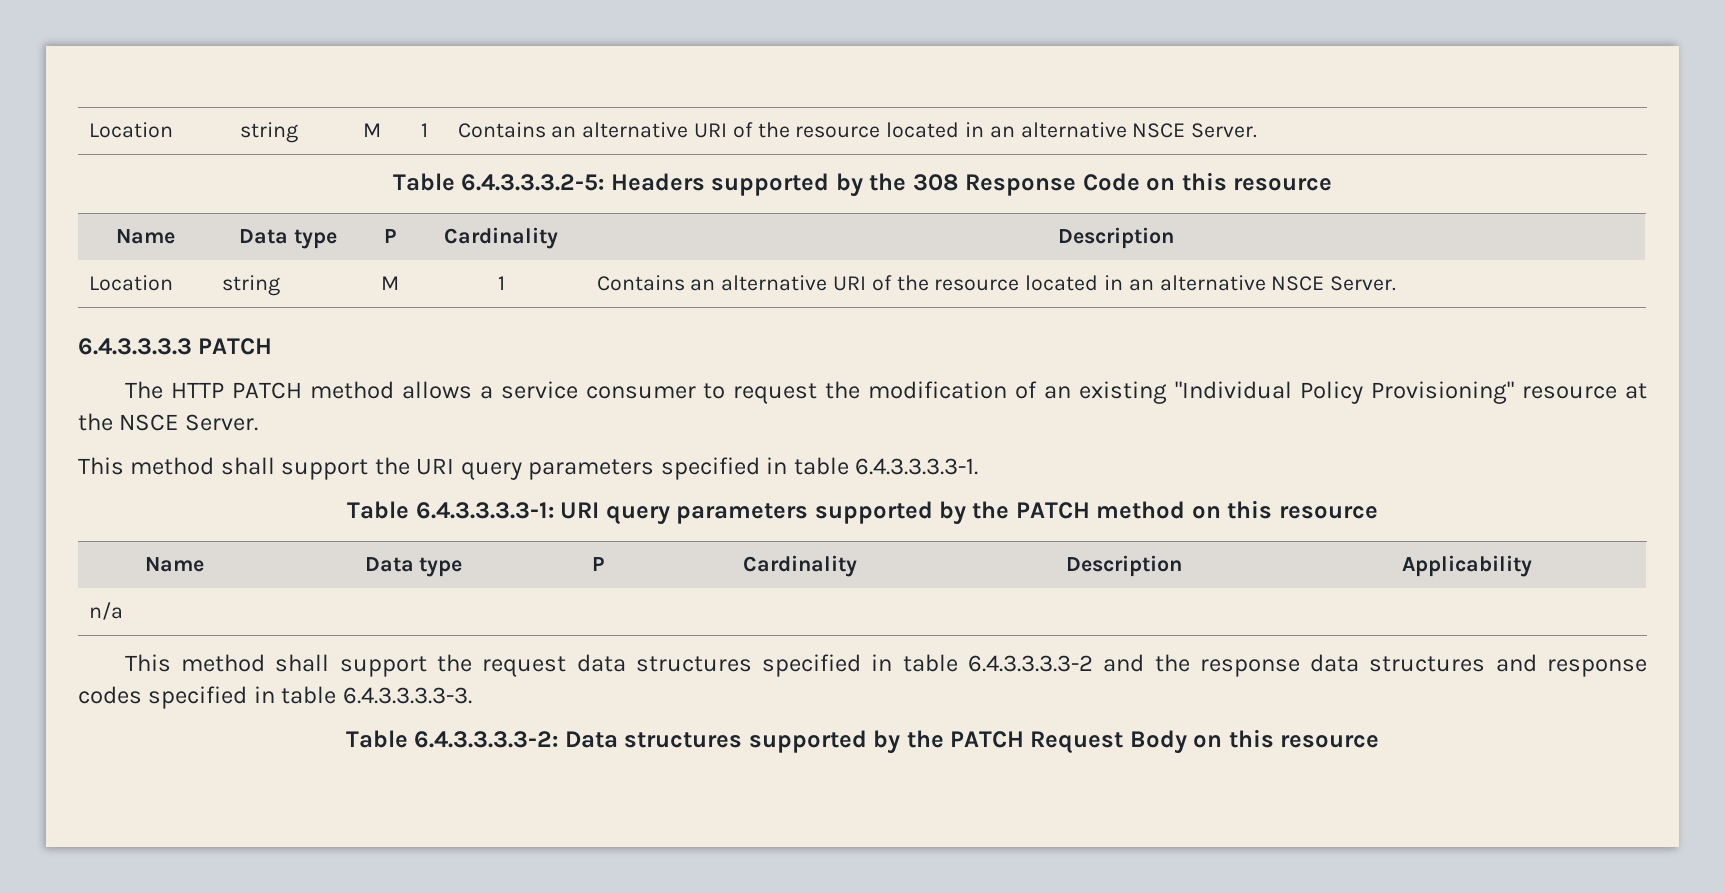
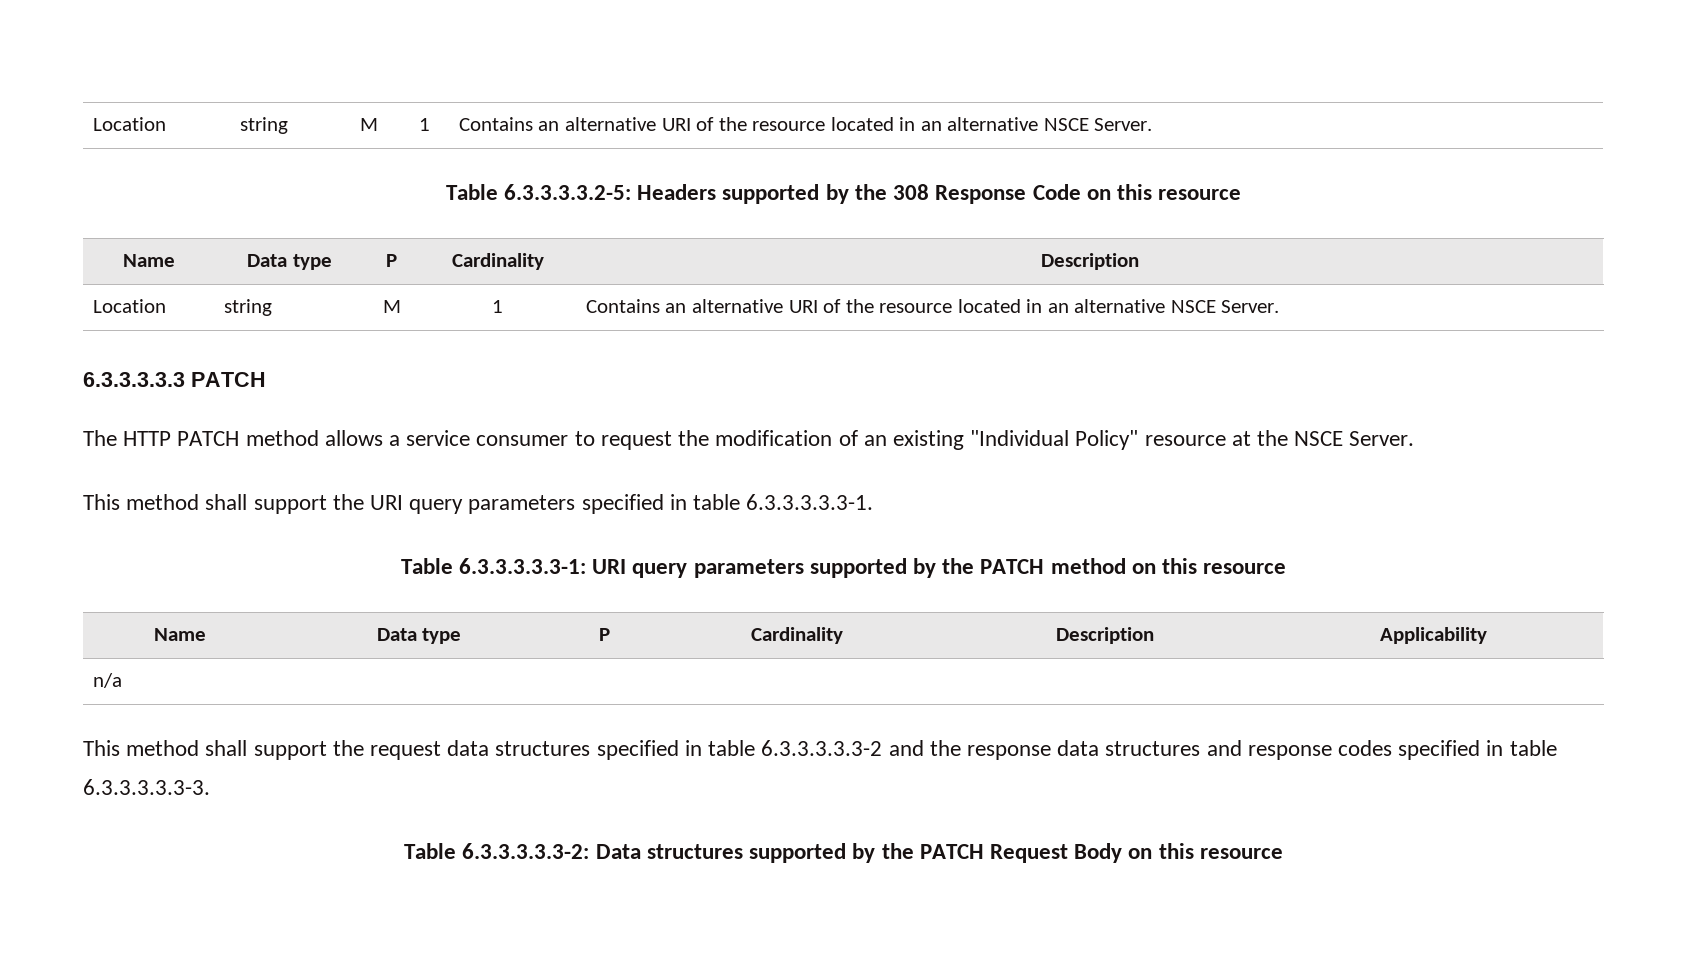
[461,174,605,191] 6.4.3.3.3.2-5: -> [504,184,632,200] 6.3.3.3.3.2-5:
[78,338,192,355] 6.4.3.3.3.3 -> [83,372,185,387] 6.3.3.3.3.3
[1300,381,1515,404] Policy Provisioning" -> [1075,430,1139,450] Policy"
[855,458,979,475] [347,501,554,519] 6.4.3.3.3.3-1. // Table 6.4.3.3.3.3-1: -> [746,494,874,510] [400,558,586,574] 6.3.3.3.3.3-1. // Table 6.3.3.3.3.3-1:
[967,655,1093,672] 6.4.3.3.3.3-2 -> [761,740,883,756] 6.3.3.3.3.3-2
[342,687,472,704] [345,730,559,748] 6.4.3.3.3.3-3. // Table 6.4.3.3.3.3-2: -> [83,779,210,795] [404,843,590,859] 6.3.3.3.3.3-3. // Table 6.3.3.3.3.3-2:

